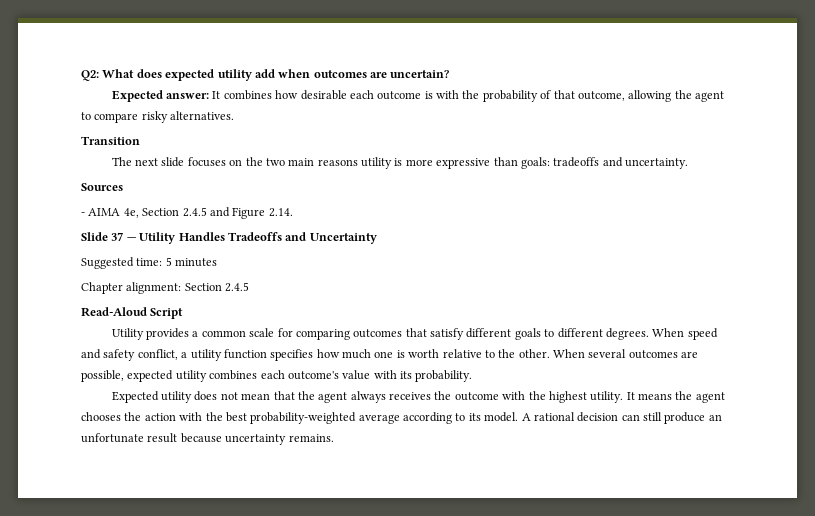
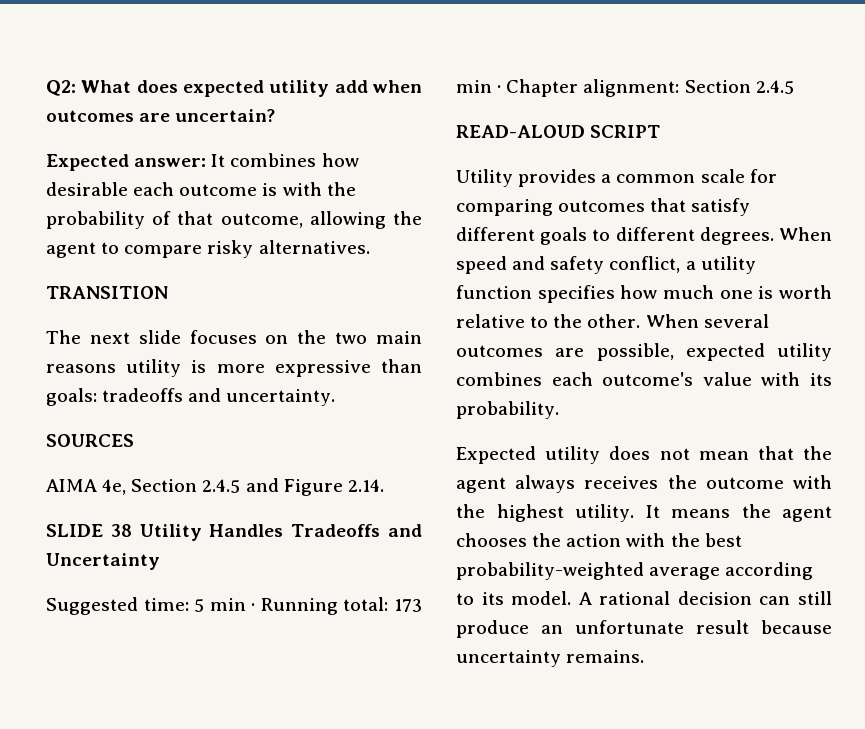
[81,136,140,145] Transition -> [46,286,168,299] TRANSITION
[81,183,123,191] [81,212,85,216] Sources // - -> [46,434,134,447] SOURCES //
[81,232,136,241] Slide 37 — -> [46,524,132,537] SLIDE 38
[175,258,218,267] minutes // -> [209,597,422,615] [456,80,502,93] min · Running total: 173 min ·
[81,307,184,319] Read-Aloud Script -> [456,125,661,138] READ-ALOUD SCRIPT

